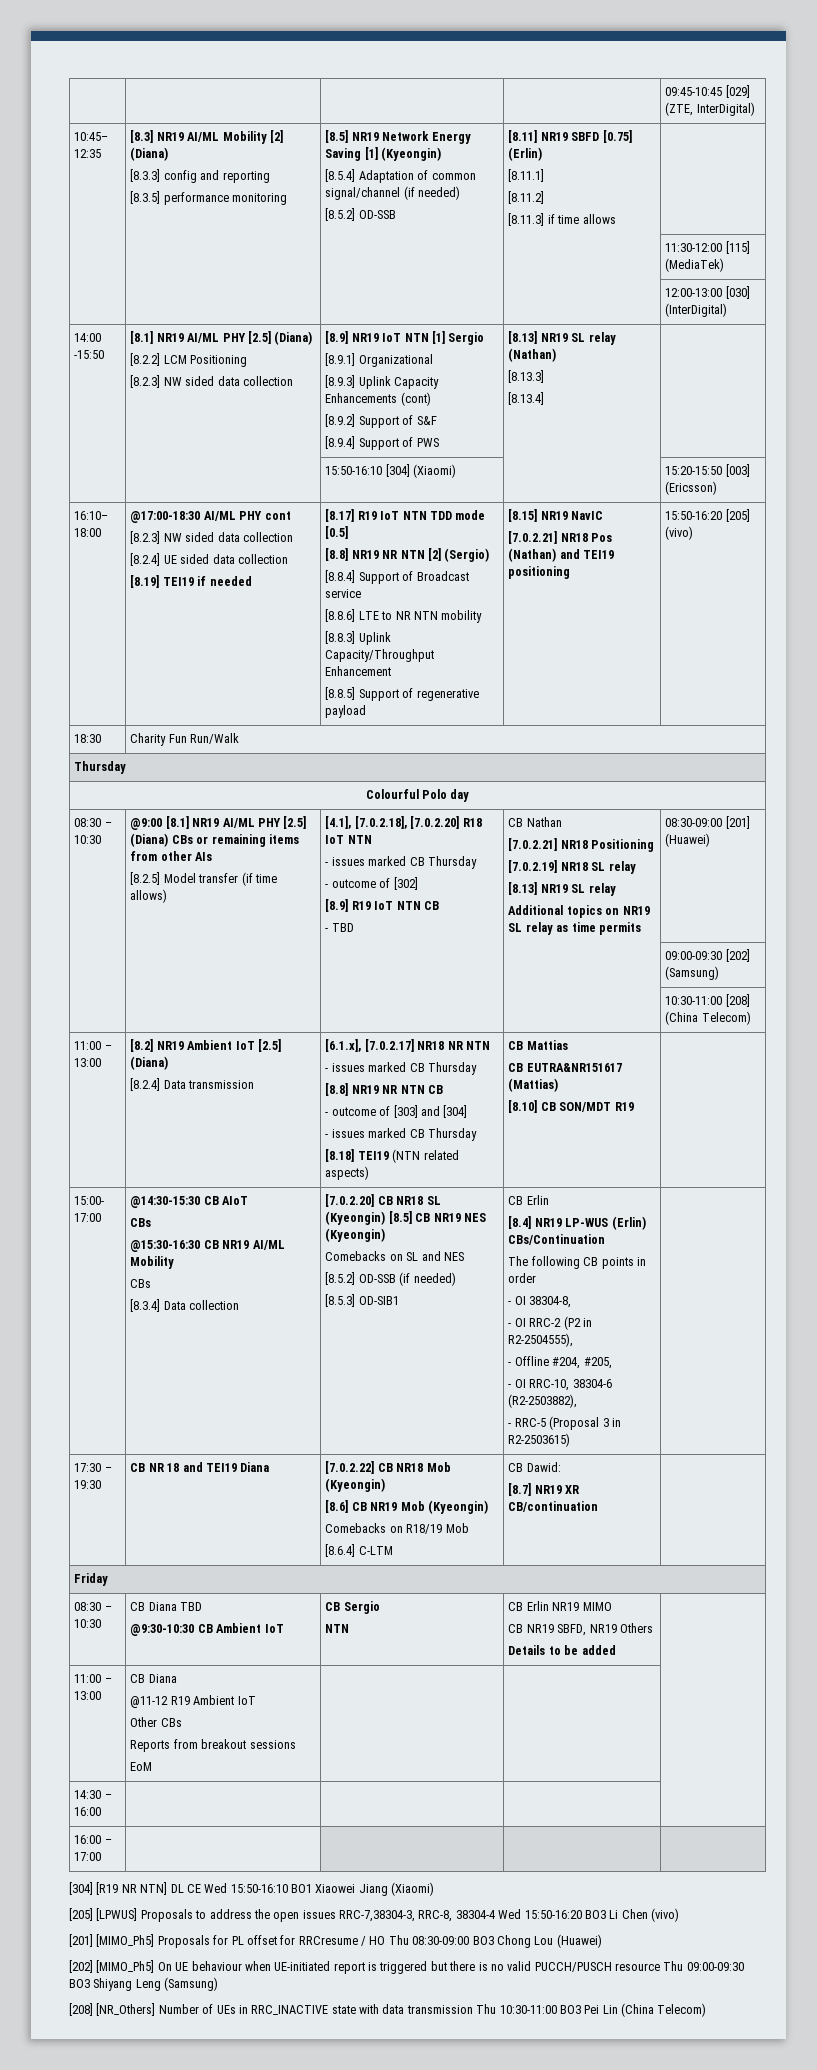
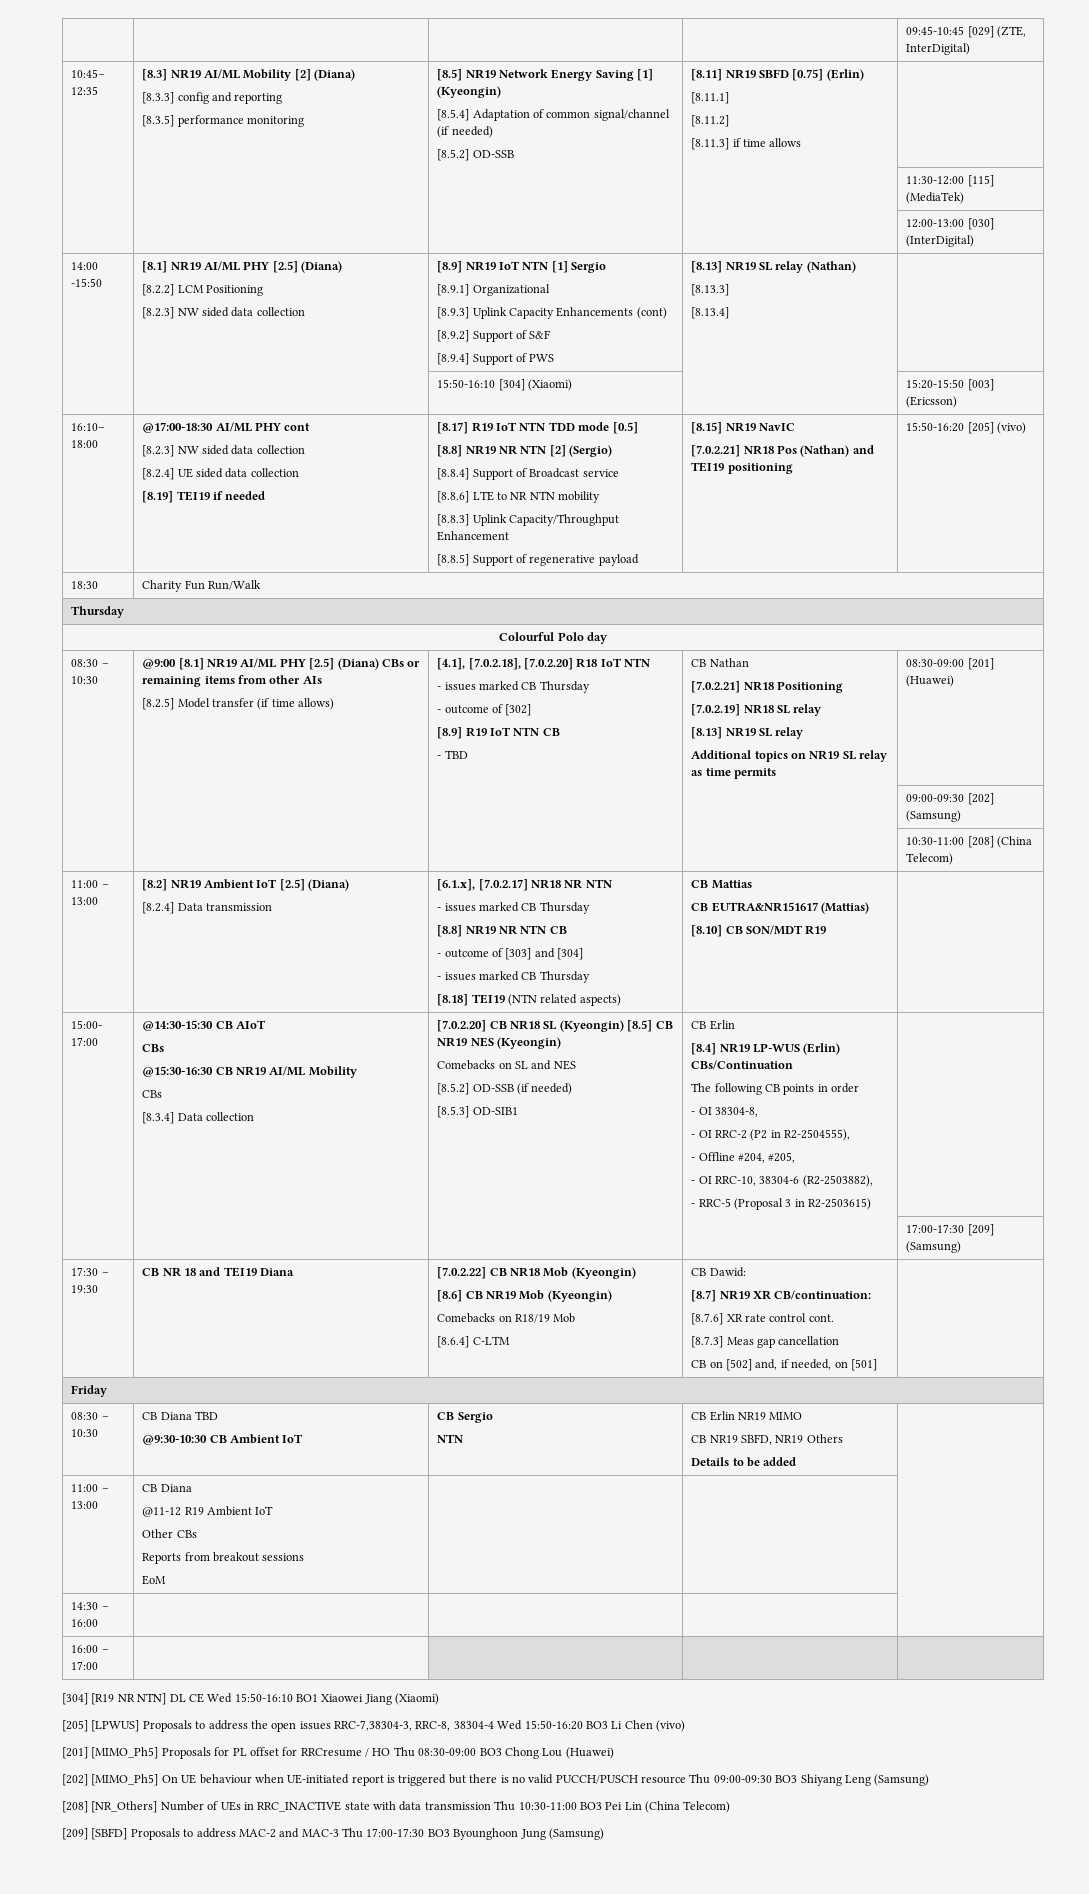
(571, 1440) none -> [906,1224,994,1236] [906,1241,962,1253] // | | | | 17:00-17:30 [209] (Samsung)
[508,1501,599,1512] CB/continuation -> [774,1290,872,1300] [691,1313,834,1325] [691,1336,840,1348] [691,1359,877,1371] CB/continuation: // [8.7.6] XR rate control cont. // [8.7.3] Meas gap cancellation // CB on [502] and, if needed, on [501]
(707, 2010) none -> [62,1828,604,1840] // [209] [SBFD] Proposals to address MAC-2 and MAC-3 Thu 17:00-17:30 BO3 Byounghoon Jung (Samsung)

